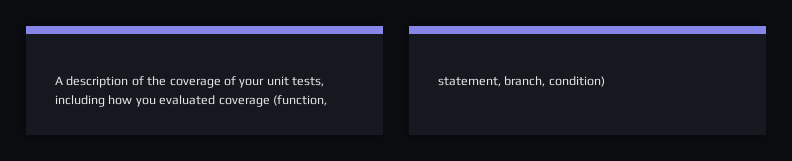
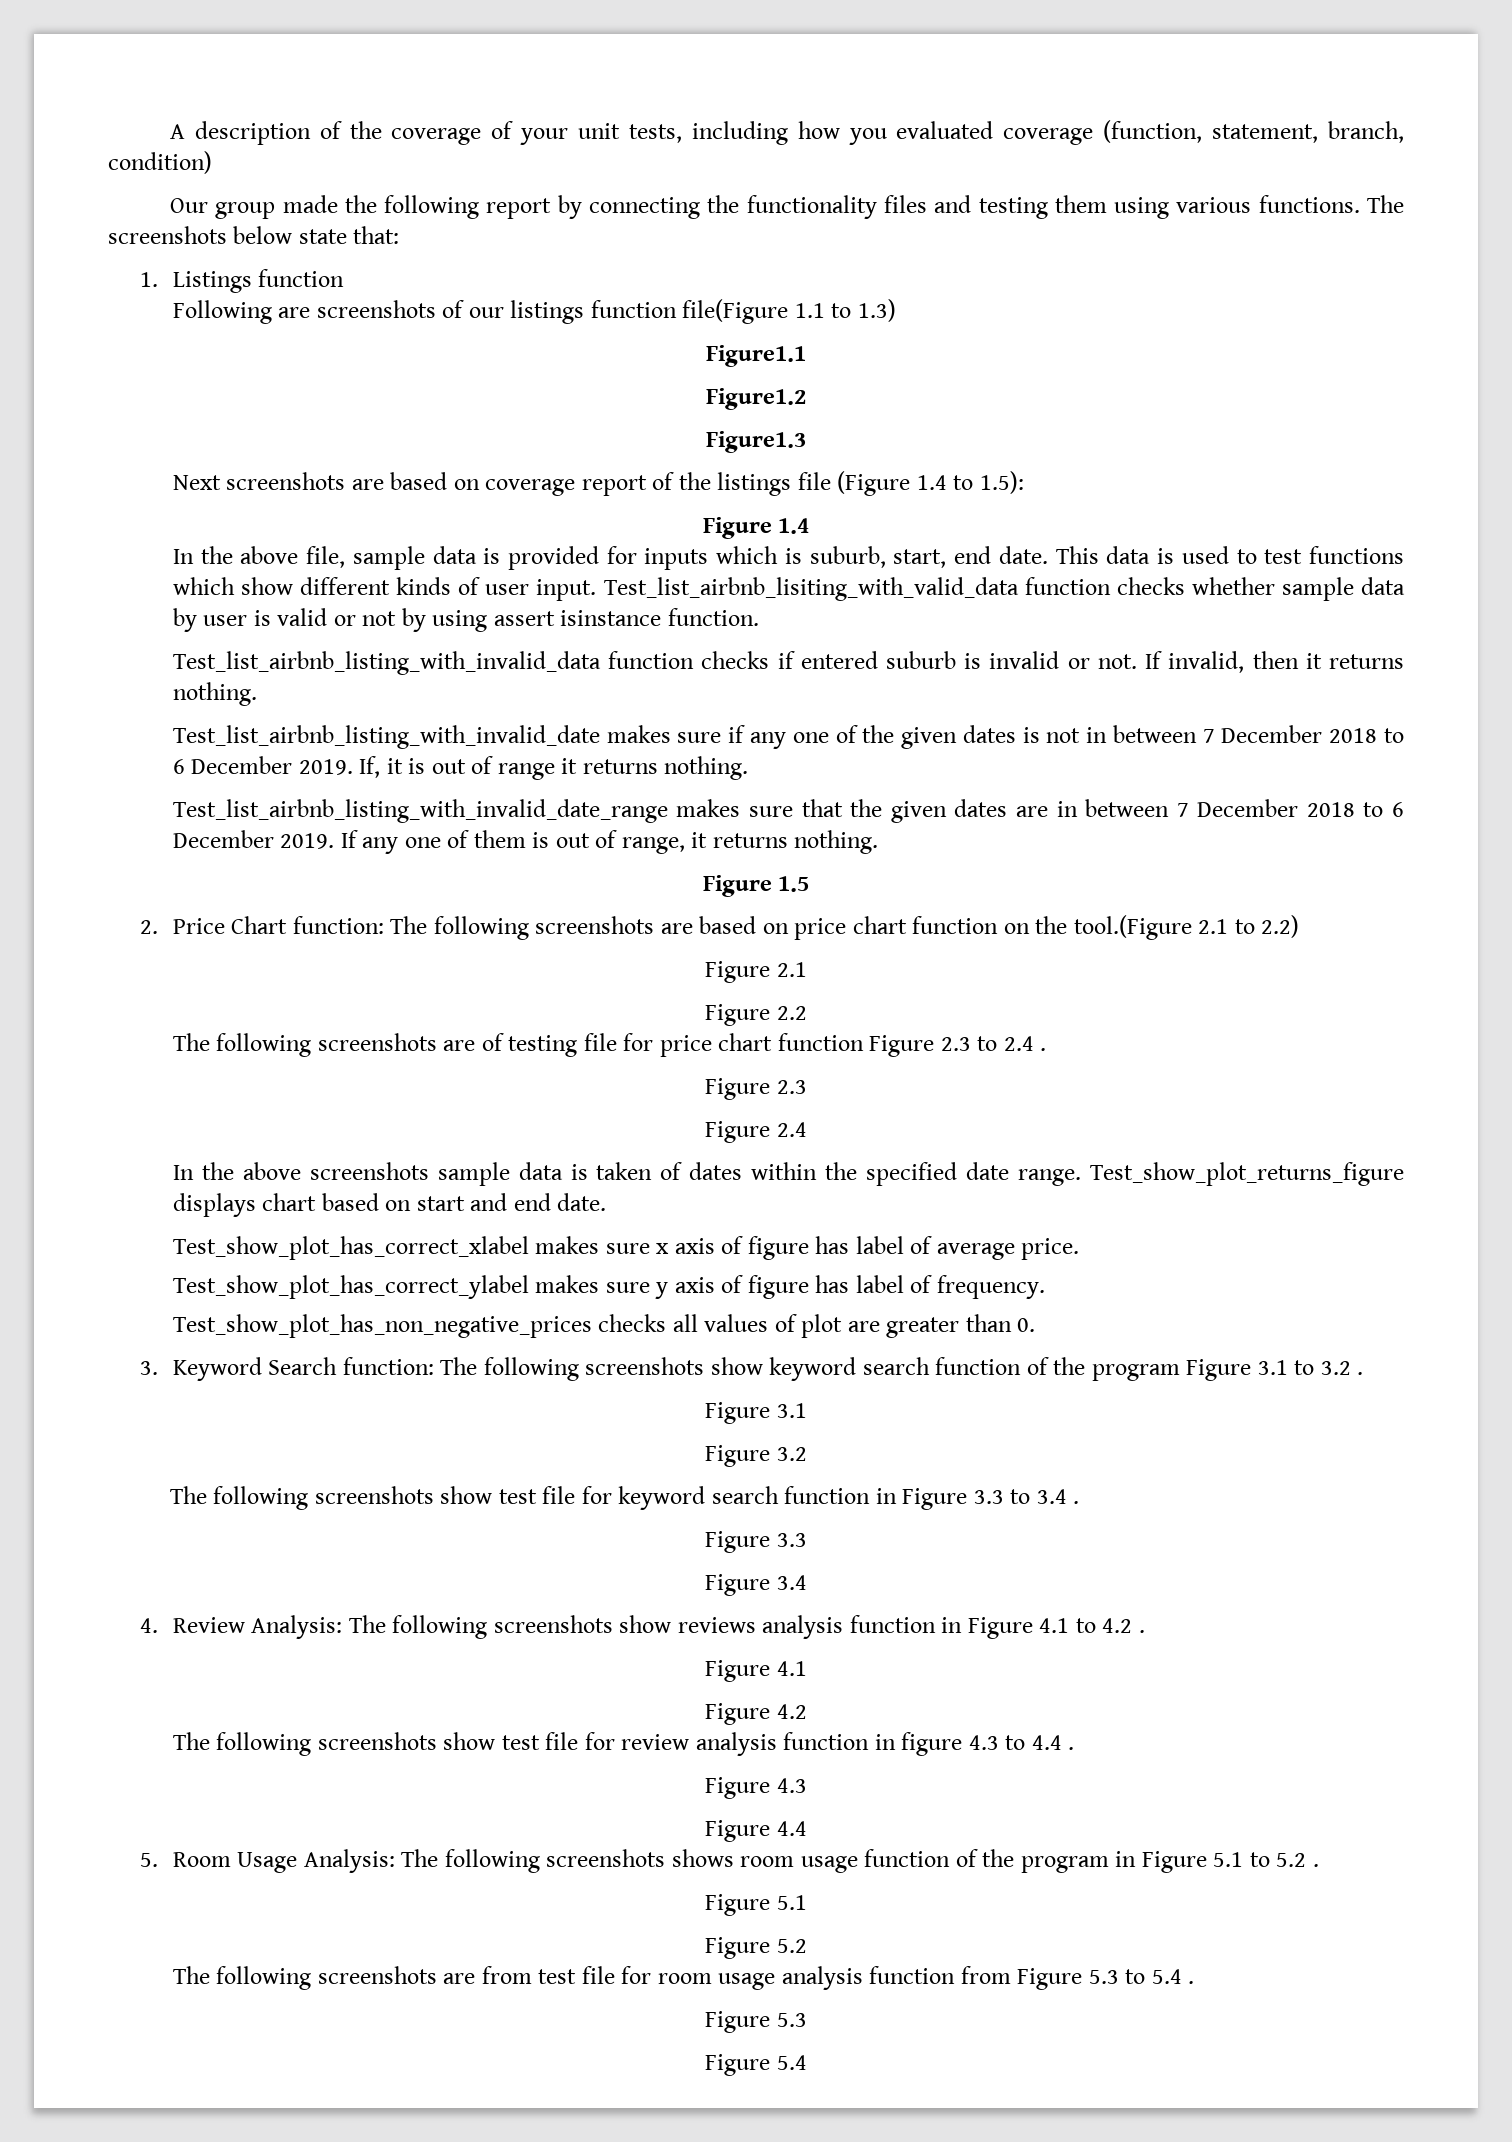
(605, 81) none -> [169,195,1404,219] [108,226,400,244] [140,269,345,293] [172,299,896,324] [706,345,806,367] [706,388,806,410] [706,431,806,453] [172,471,1024,496] [702,517,810,539] [172,546,1404,570] [172,577,1405,601] [172,608,759,632] [172,651,1404,675] [172,682,257,706] [172,725,1404,749] [172,756,749,780] [172,799,1405,823] [172,830,879,854] [702,875,810,897] [140,915,1300,940] [705,961,807,983] [705,1004,807,1026] [172,1033,1047,1057] [705,1078,807,1100] [705,1121,807,1143] [172,1162,1405,1186] [172,1193,607,1217] [172,1236,1080,1260] [172,1275,1045,1299] [172,1314,1036,1338] [140,1357,1364,1381] [705,1402,807,1424] [705,1445,807,1467] [169,1486,1080,1510] [705,1531,807,1553] [705,1574,807,1596] [140,1615,1145,1639] [705,1660,807,1682] [705,1703,807,1725] [172,1732,1075,1756] [705,1777,807,1799] [705,1820,807,1842] [140,1849,1319,1873] [705,1894,807,1916] [705,1937,807,1959] [172,1966,1195,1990] [705,2011,807,2033] [705,2054,807,2076] // Our group made the following report by connecting the functionality files and testing them using various functions. The screenshots below state that: // 1. Listings function // Following are screenshots of our listings function file(Figure 1.1 to 1.3) // Figure1.1 // Figure1.2 // Figure1.3 // Next screenshots are based on coverage report of the listings file (Figure 1.4 to 1.5): // Figure 1.4 // In the above file, sample data is provided for inputs which is suburb, start, end date. This data is used to test functions which show different kinds of user input. Test_list_airbnb_lisiting_with_valid_data function checks whether sample data by user is valid or not by using assert isinstance function. // Test_list_airbnb_listing_with_invalid_data function checks if entered suburb is invalid or not. If invalid, then it returns nothing. // Test_list_airbnb_listing_with_invalid_date makes sure if any one of the given dates is not in between 7 December 2018 to 6 December 2019. If, it is out of range it returns nothing. // Test_list_airbnb_listing_with_invalid_date_range makes sure that the given dates are in between 7 December 2018 to 6 December 2019. If any one of them is out of range, it returns nothing. // Figure 1.5 // 2. Price Chart function: The following screenshots are based on price chart function on the tool.(Figure 2.1 to 2.2) // Figure 2.1 // Figure 2.2 // The following screenshots are of testing file for price chart function Figure 2.3 to 2.4 . // Figure 2.3 // Figure 2.4 // In the above screenshots sample data is taken of dates within the specified date range. Test_show_plot_returns_figure displays chart based on start and end date. // Test_show_plot_has_correct_xlabel makes sure x axis of figure has label of average price. // Test_show_plot_has_correct_ylabel makes sure y axis of figure has label of frequency. // Test_show_plot_has_non_negative_prices checks all values of plot are greater than 0. // 3. Keyword Search function: The following screenshots show keyword search function of the program Figure 3.1 to 3.2 . // Figure 3.1 // Figure 3.2 // The following screenshots show test file for keyword search function in Figure 3.3 to 3.4 . // Figure 3.3 // Figure 3.4 // 4. Review Analysis: The following screenshots show reviews analysis function in Figure 4.1 to 4.2 . // Figure 4.1 // Figure 4.2 // The following screenshots show test file for review analysis function in figure 4.3 to 4.4 . // Figure 4.3 // Figure 4.4 // 5. Room Usage Analysis: The following screenshots shows room usage function of the program in Figure 5.1 to 5.2 . // Figure 5.1 // Figure 5.2 // The following screenshots are from test file for room usage analysis function from Figure 5.3 to 5.4 . // Figure 5.3 // Figure 5.4

